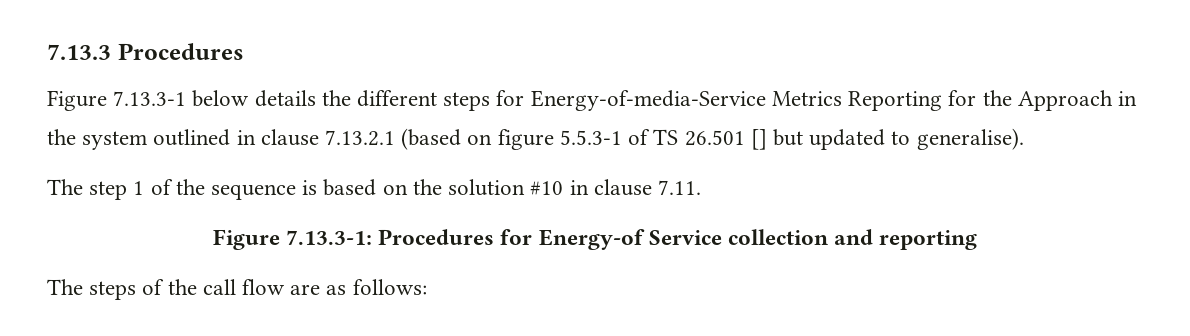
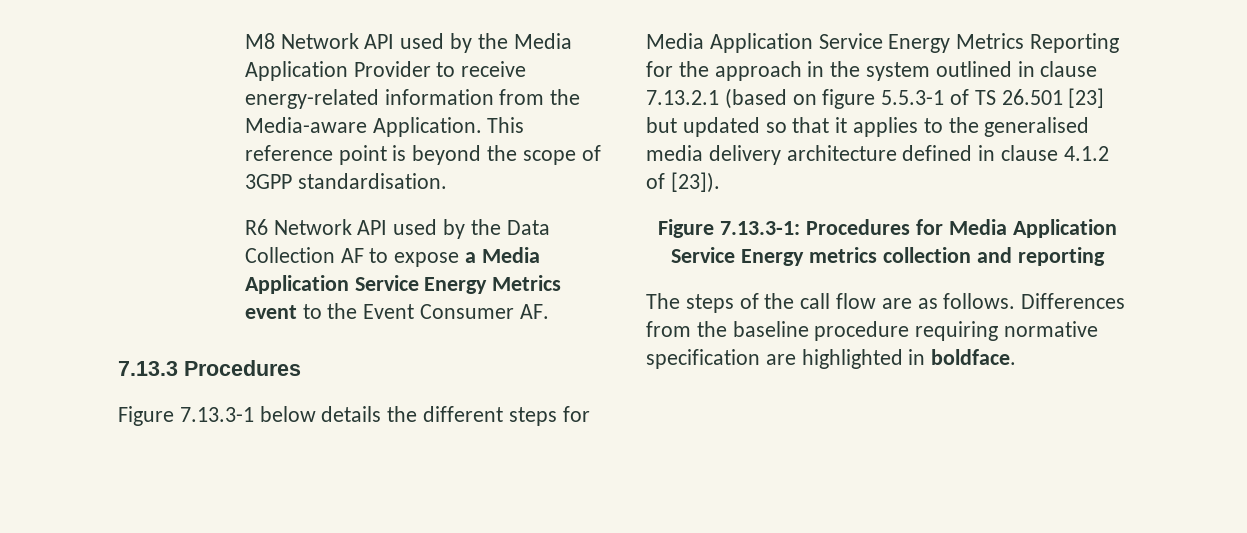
(47, 52) none -> [244,33,572,53] [244,61,527,81] [244,89,581,109] [244,117,525,137] [244,145,601,165] [244,173,447,189] [244,219,550,239] [244,247,540,267] [244,275,562,294] [244,303,549,319] M8 Network API used by the Media Application Provider to receive energy-related information from the Media-aware Application. This reference point is beyond the scope of 3GPP standardisation. // R6 Network API used by the Data Collection AF to expose a Media Application Service Energy Metrics event to the Event Consumer AF. //
[530,90,766,111] Energy-of-media-Service -> [646,33,951,53] Media Application Service Energy
[1017,90,1113,111] Approach -> [714,61,802,81] approach
[750,129,767,150] [] -> [1068,88,1105,108] [23]
[891,128,1024,150] [47,179,701,200] to generalise). // The step 1 of the sequence is based on the solution #10 in clause 7.11. -> [765,117,1090,137] [646,145,1109,165] [646,172,720,193] so that it applies to the generalised media delivery architecture defined in clause 4.1.2 of [23]).
[538,229,722,250] Energy-of Service -> [948,219,1117,238] [671,247,878,266] Media Application Service Energy metrics
[352,279,427,295] follows: -> [943,293,1126,309] [646,321,1099,341] [646,349,1017,369] follows. Differences from the baseline procedure requiring normative specification are highlighted in boldface.

